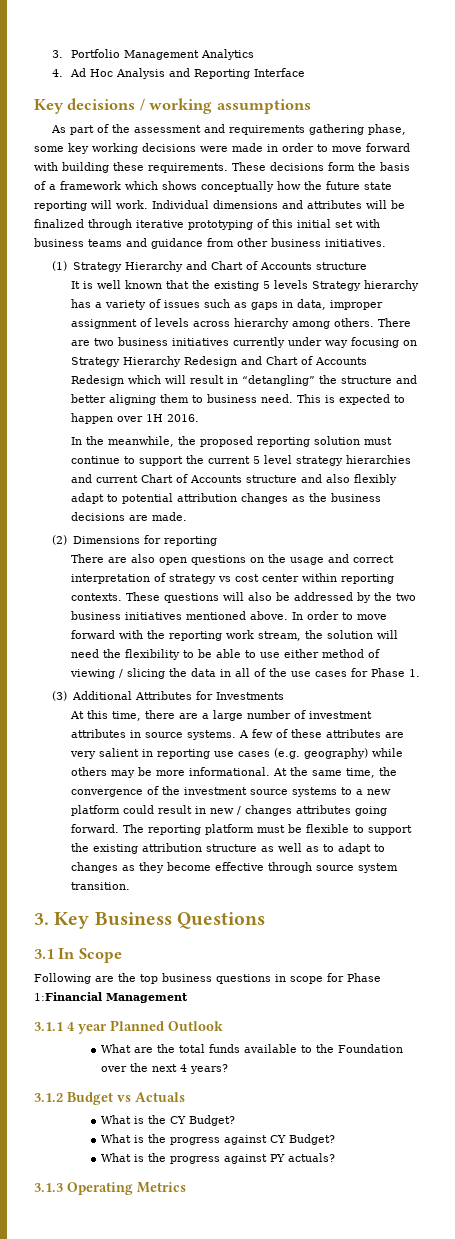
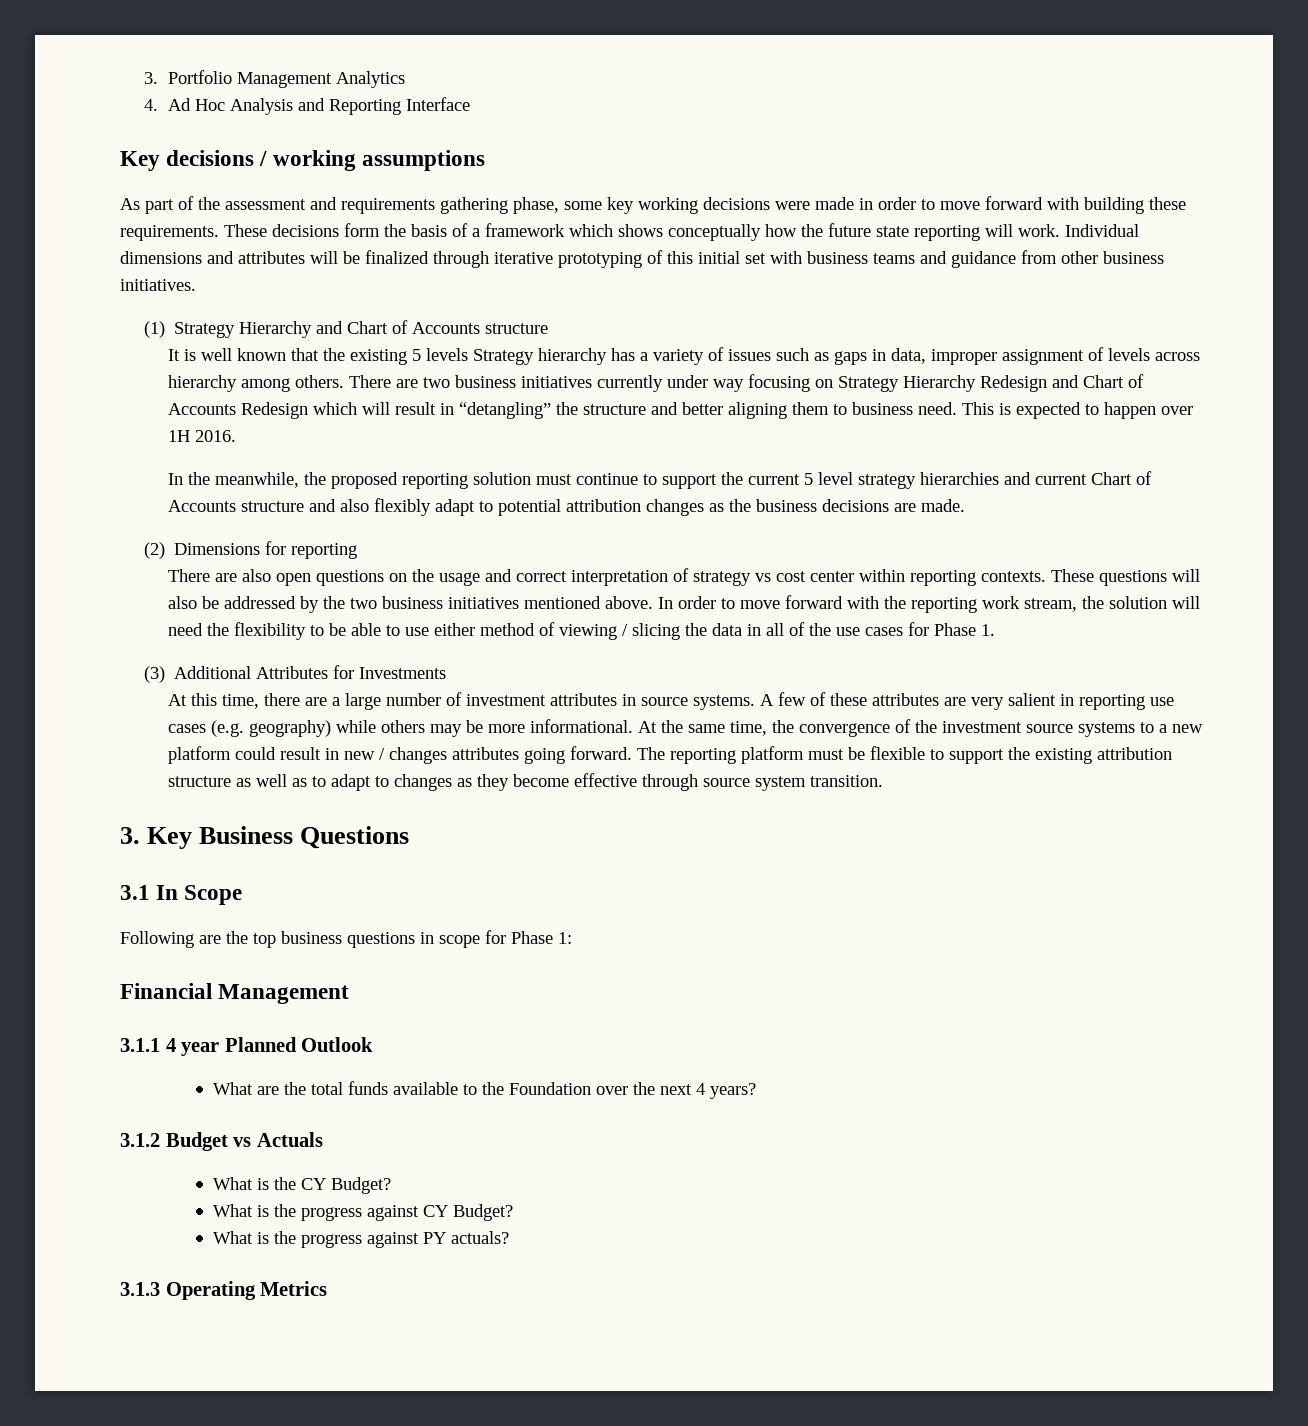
[34,992,102,1001] 1:Financial -> [558,932,572,944] [120,983,212,999] 1: // Financial

